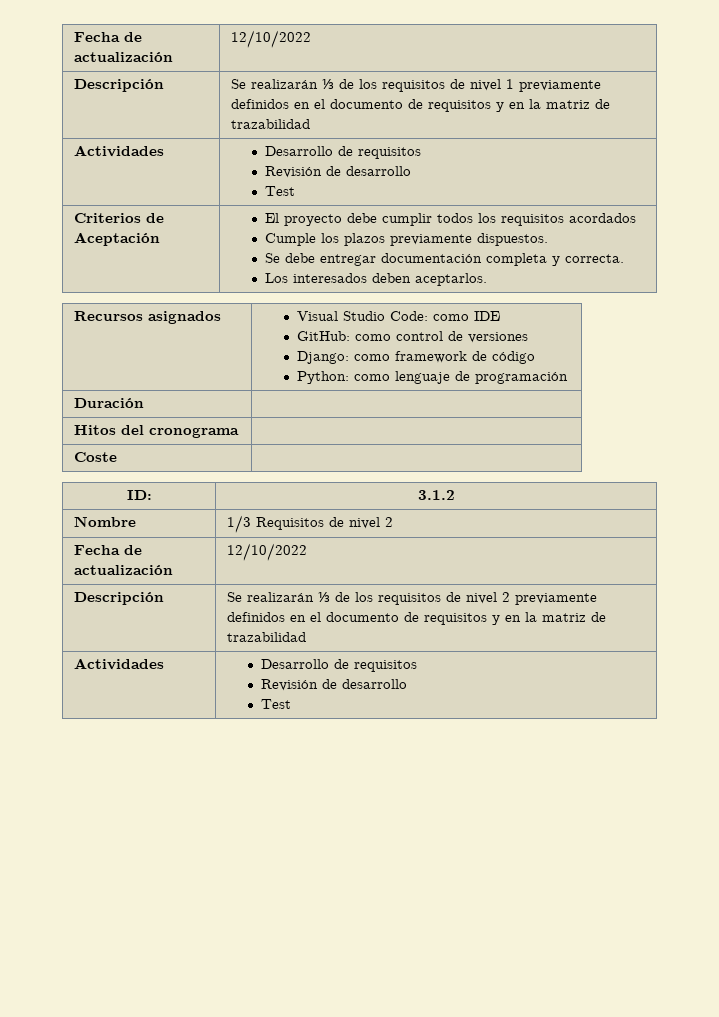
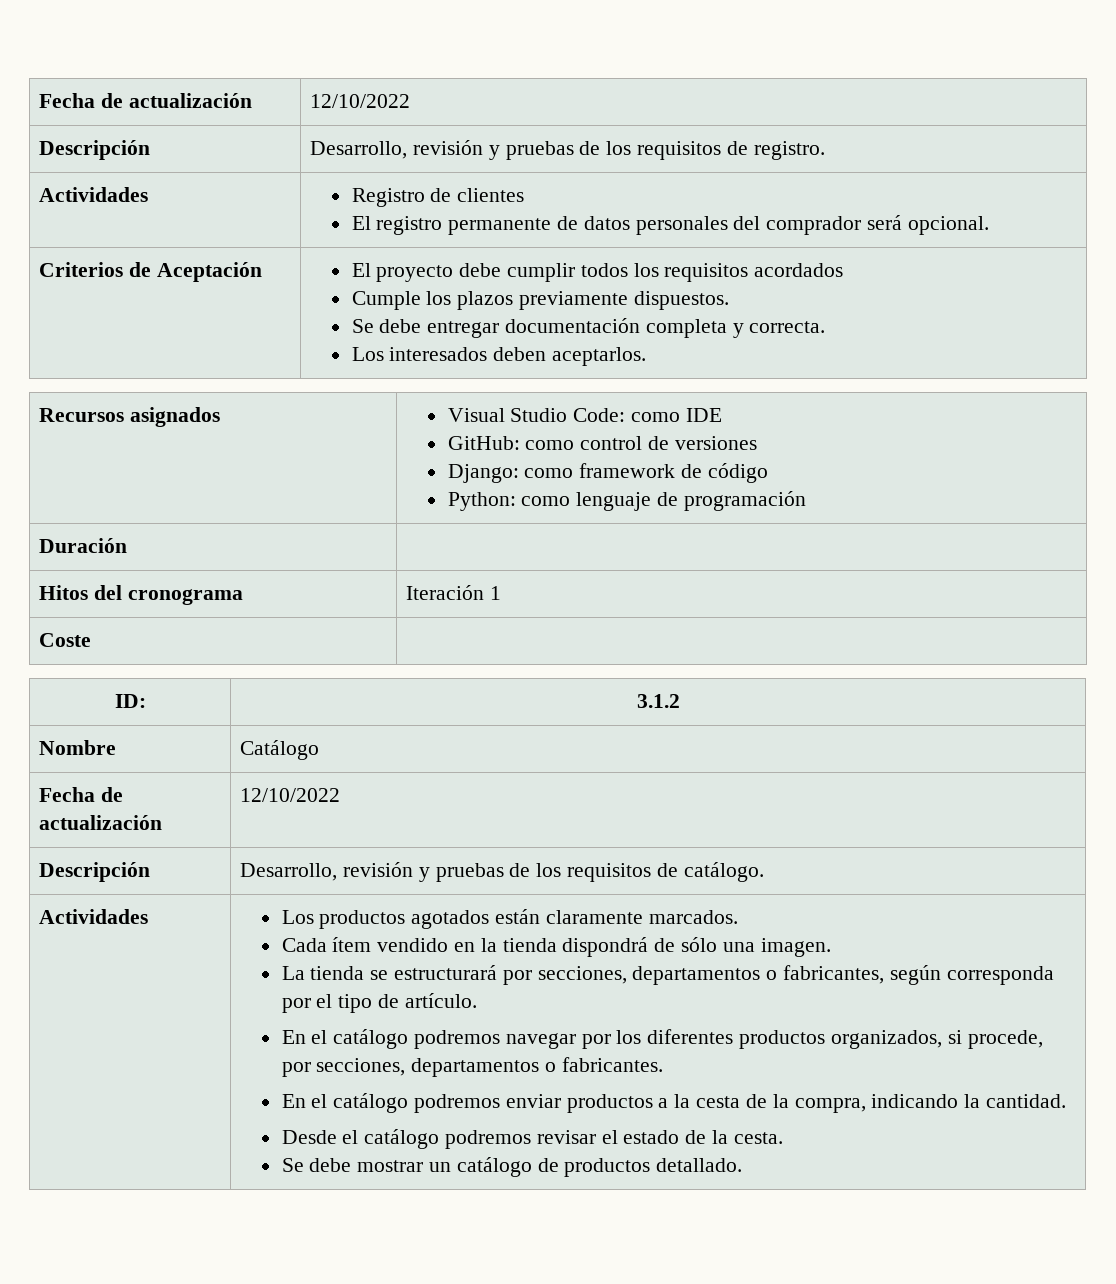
[74,32,143,42] [74,52,174,62] [231,30,312,48] [74,79,165,92] [231,79,602,92] [231,99,611,112] [231,119,311,129] [74,145,165,157] [265,146,422,159] [265,166,412,178] [265,186,296,196] Fecha de actualización | 12/10/2022 // Descripción | Se realizarán ⅓ de los requisitos de nivel 1 previamente definidos en el documento de requisitos y en la matriz de trazabilidad // Actividades | Desarrollo de requisitos // Revisión de desarrollo // Test -> [39,93,252,108] [310,94,411,108] [39,140,151,160] [310,140,825,160] [39,187,149,202] [351,188,525,207] [351,215,989,235] Fecha de actualización | 12/10/2022 // Descripción | Desarrollo, revisión y pruebas de los requisitos de registro. // Actividades | Registro de clientes // El registro permanente de datos personales del comprador será opcional.
(240, 432) none -> [406,585,502,600] Iteración 1
[227,515,394,533] [74,545,143,555] [74,565,174,575] [227,543,308,561] [74,592,165,605] [227,592,598,605] [227,612,607,625] [227,632,307,642] [74,658,165,670] [261,659,418,672] [261,679,408,691] [261,699,292,709] 1/3 Requisitos de nivel 2 // Fecha de actualización | 12/10/2022 // Descripción | Se realizarán ⅓ de los requisitos de nivel 2 previamente definidos en el documento de requisitos y en la matriz de trazabilidad // Actividades | Desarrollo de requisitos // Revisión de desarrollo // Test -> [240,740,320,760] [39,787,124,802] [39,815,163,830] [240,788,341,802] [39,862,151,882] [240,862,764,882] [39,909,149,924] [281,909,738,929] [281,937,831,957] [281,965,1054,985] [281,993,477,1013] [281,1029,1043,1049] [281,1057,663,1077] [281,1093,1066,1113] [281,1129,783,1149] [281,1157,743,1177] Catálogo // Fecha de actualización | 12/10/2022 // Descripción | Desarrollo, revisión y pruebas de los requisitos de catálogo. // Actividades | Los productos agotados están claramente marcados. // Cada ítem vendido en la tienda dispondrá de sólo una imagen. // La tienda se estructurará por secciones, departamentos o fabricantes, según corresponda por el tipo de artículo. // En el catálogo podremos navegar por los diferentes productos organizados, si procede, por secciones, departamentos o fabricantes. // En el catálogo podremos enviar productos a la cesta de la compra, indicando la cantidad. // Desde el catálogo podremos revisar el estado de la cesta. // Se debe mostrar un catálogo de productos detallado.

